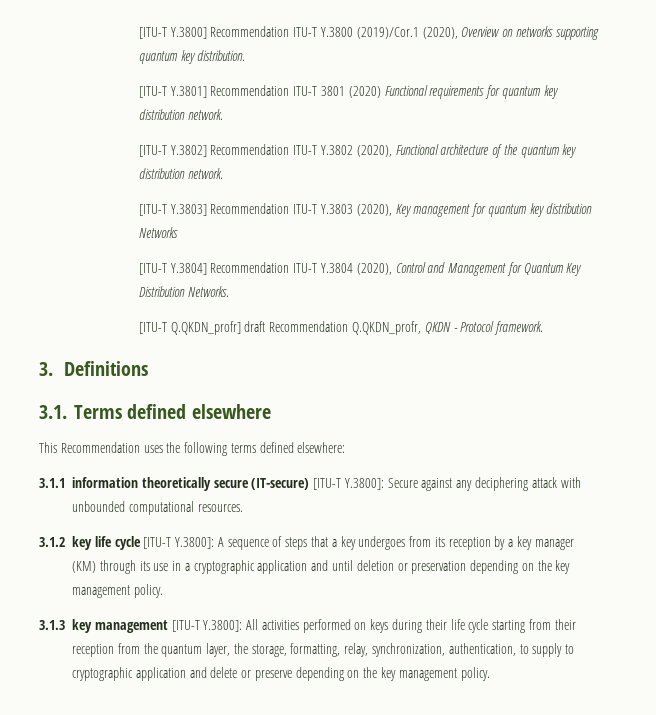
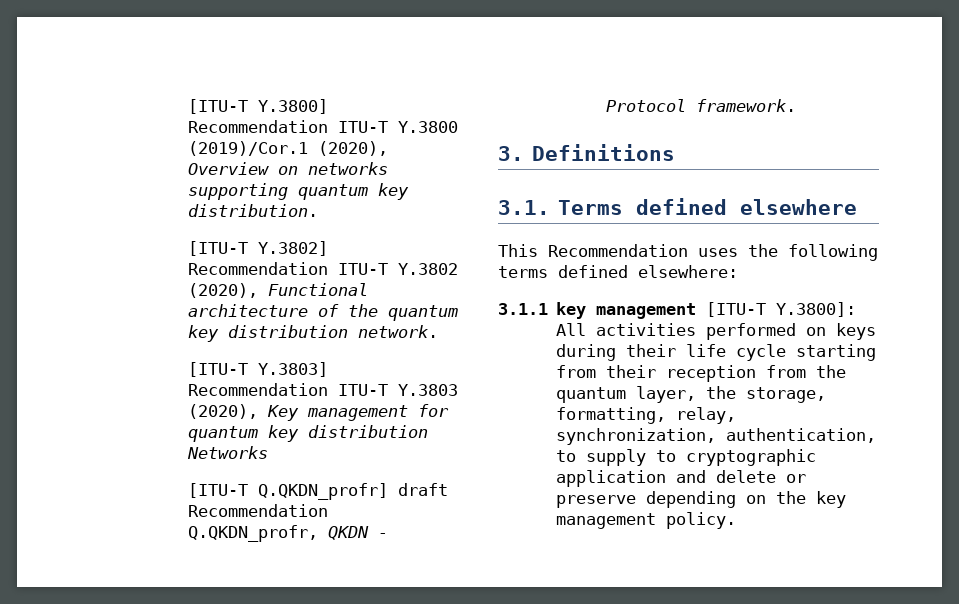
[138,85,559,99] [138,109,223,120] // [ITU-T Y.3801] Recommendation ITU-T 3801 (2020) Functional requirements for quantum key distribution network. -> (318, 210) none
[138,262,583,276] [138,286,229,297] // [ITU-T Y.3804] Recommendation ITU-T Y.3804 (2020), Control and Management for Quantum Key Distribution Networks. -> (268, 452) none
[72,477,581,491] [72,501,243,515] [39,536,574,550] [72,560,571,574] [72,584,163,598] [39,620,65,630] information theoretically secure (IT-secure) [ITU-T Y.3800]: Secure against any deciphering attack with unbounded computational resources. // 3.1.2 key life cycle [ITU-T Y.3800]: A sequence of steps that a key undergoes from its reception by a key manager (KM) through its use in a cryptographic application and until deletion or preservation depending on the key management policy. // 3.1.3 -> (548, 309) none

